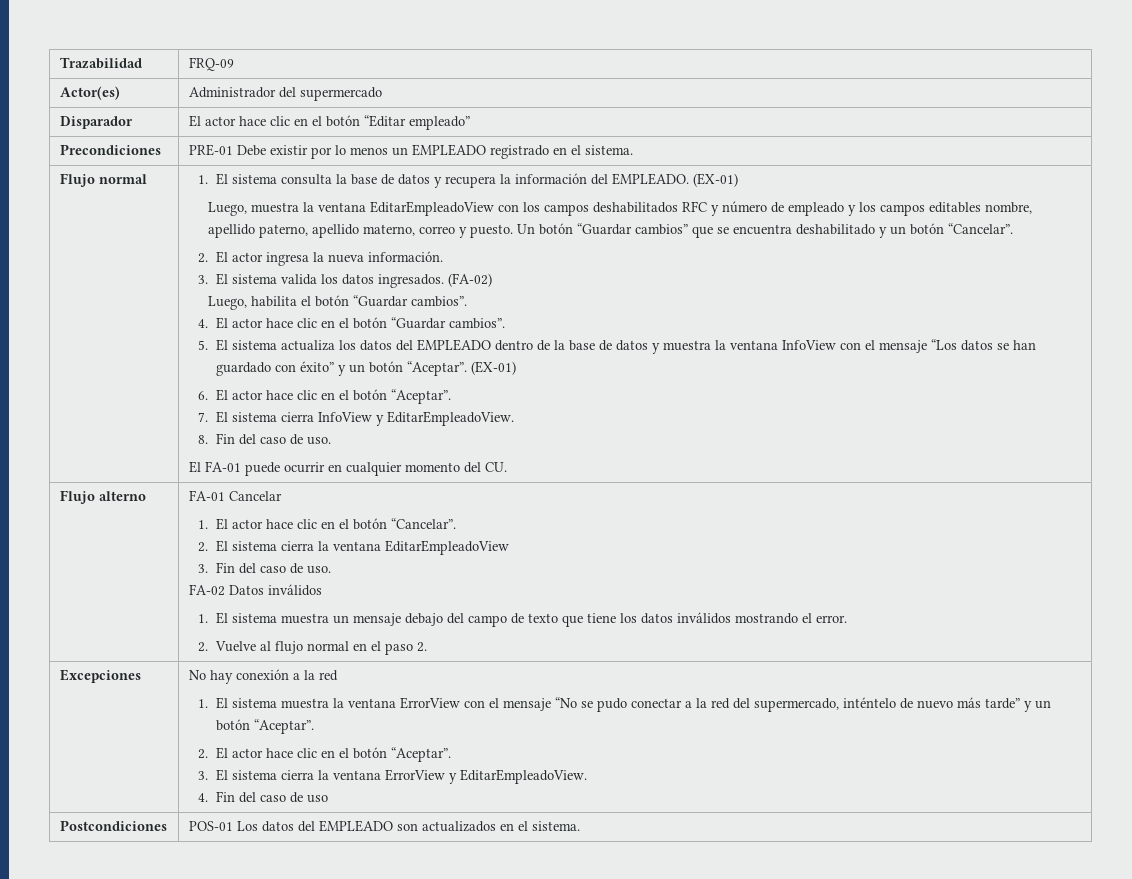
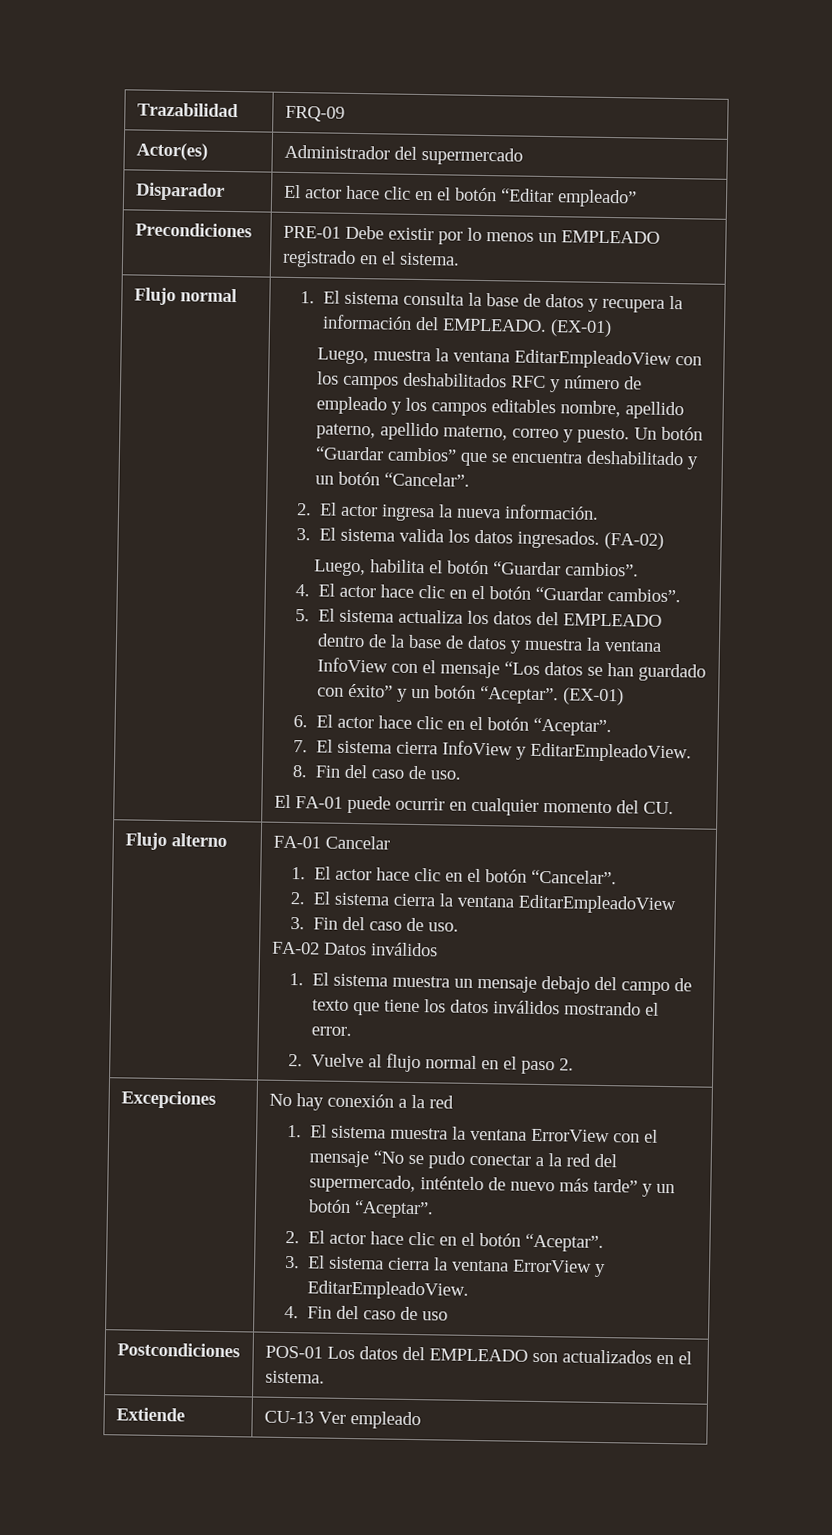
(580, 826) none -> [115,1407,185,1422] [263,1410,421,1430] // Extiende | CU-13 Ver empleado

